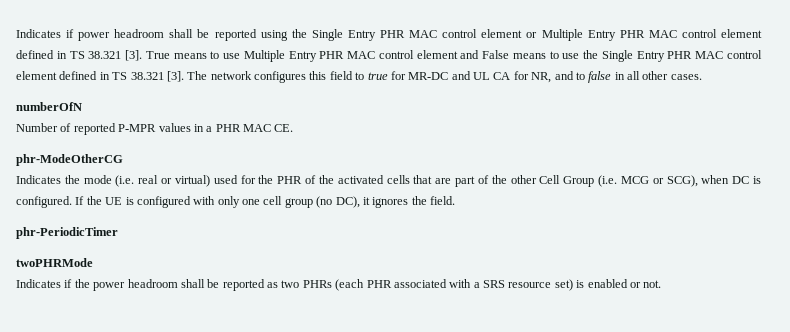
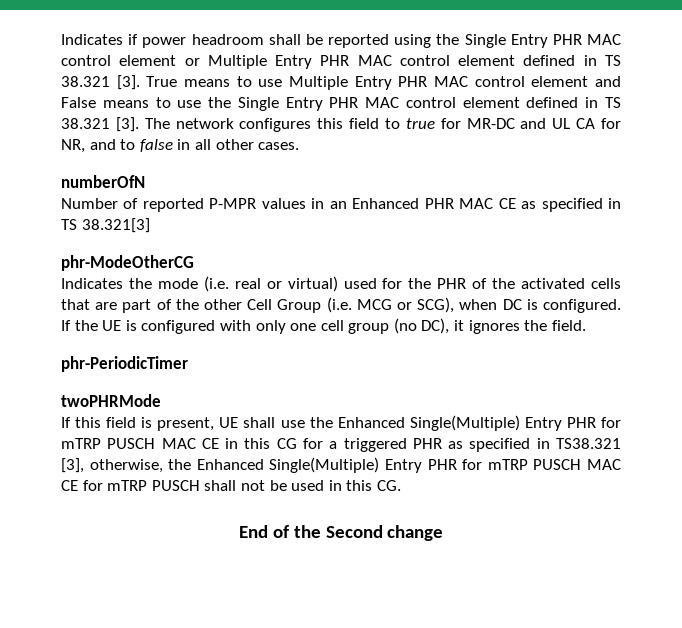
[206,124,294,132] a PHR MAC CE. -> [329,198,621,212] [61,218,150,233] an Enhanced PHR MAC CE as specified in TS 38.321[3]
[16,279,662,291] Indicates if the power headroom shall be reported as two PHRs (each PHR associated with a SRS resource set) is enabled or not. -> [61,415,621,431] [61,438,621,452] [61,457,622,473] [61,480,401,491] [238,525,444,541] If this field is present, UE shall use the Enhanced Single(Multiple) Entry PHR for mTRP PUSCH MAC CE in this CG for a triggered PHR as specified in TS38.321 [3], otherwise, the Enhanced Single(Multiple) Entry PHR for mTRP PUSCH MAC CE for mTRP PUSCH shall not be used in this CG. // End of the Second change

